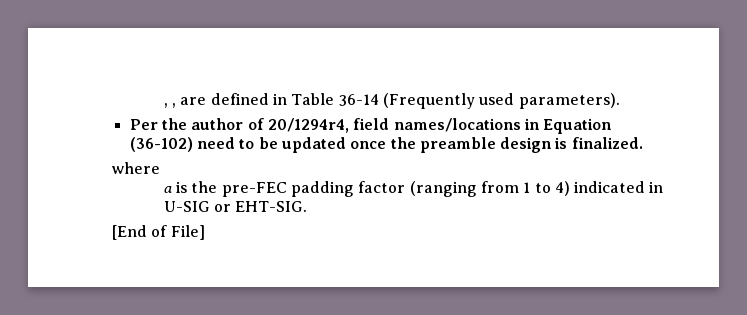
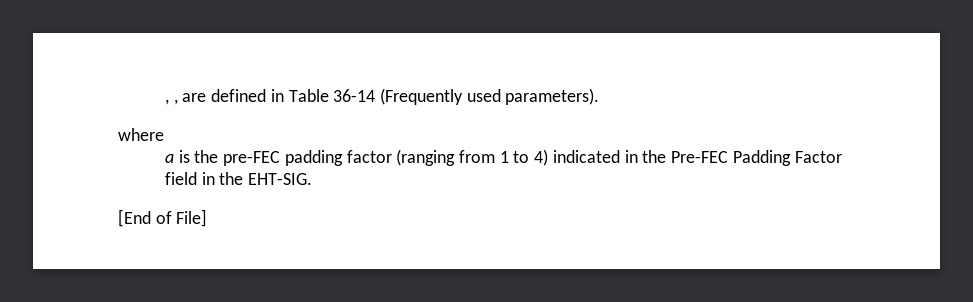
[129,118,613,134] [129,137,643,153] // Per the author of 20/1294r4, field names/locations in Equation (36-102) need to be updated once the preamble design is finalized. -> (600, 96) none
[163,201,231,212] U-SIG or -> [642,150,842,166] [164,172,244,185] the Pre-FEC Padding Factor field in the

